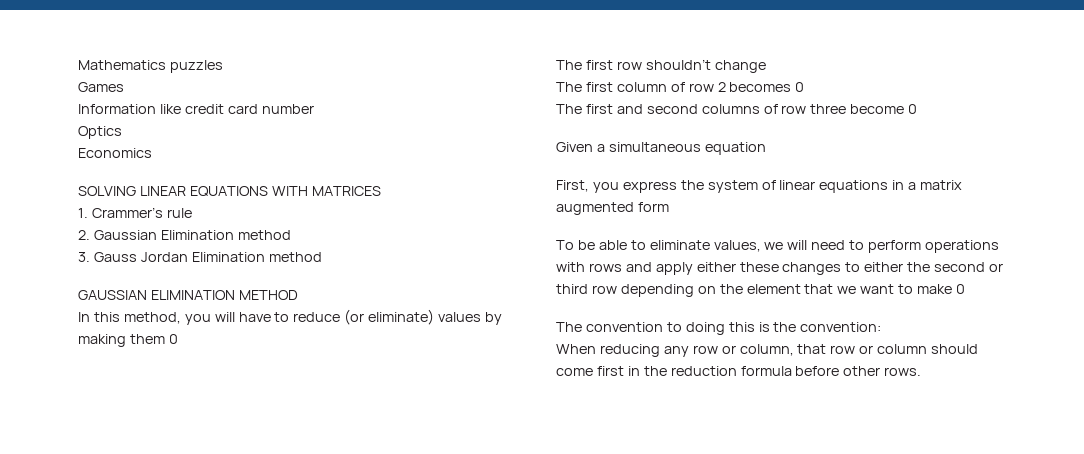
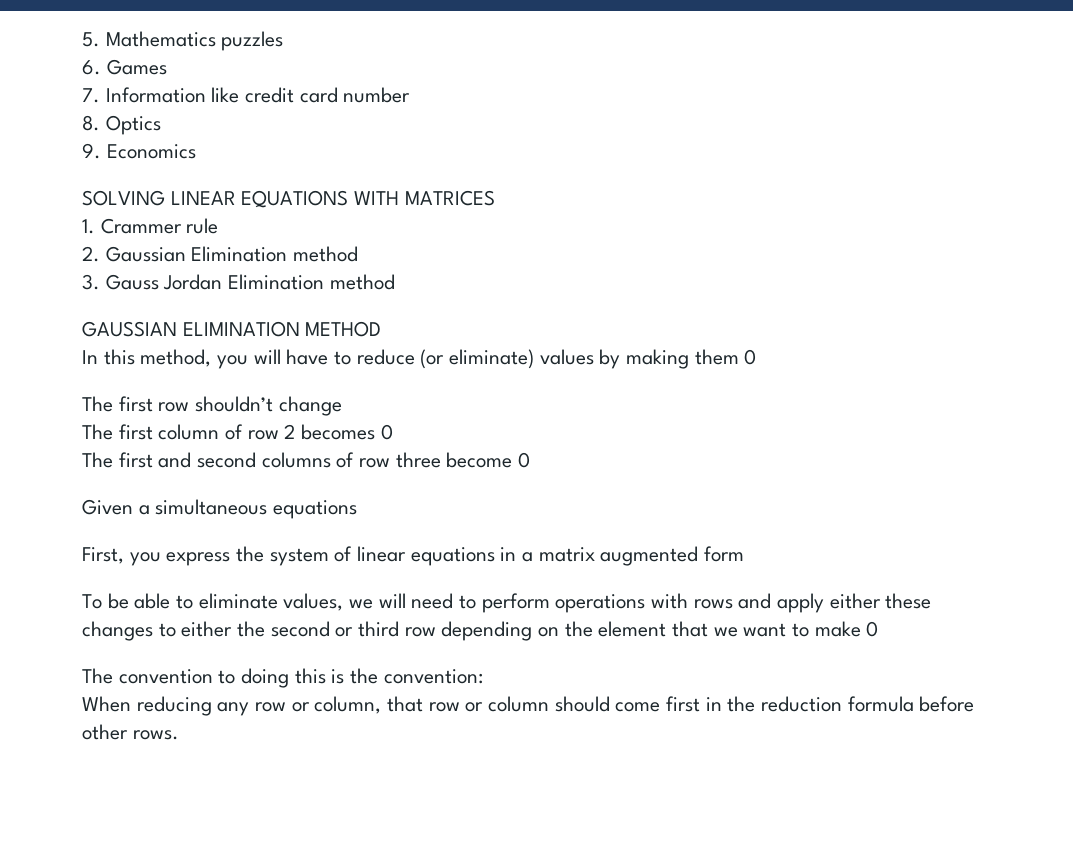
(78, 65) none -> [82,32,100,47] 5.
(223, 66) none -> [82,60,101,75] 6.
(124, 87) none -> [82,88,100,103] 7.
(314, 109) none -> [82,115,100,131] 8.
(122, 132) none -> [82,143,101,159] 9.
[91,207,163,218] Crammer’s -> [100,218,182,234] Crammer
[704,142,766,155] equation -> [273,500,358,519] equations

